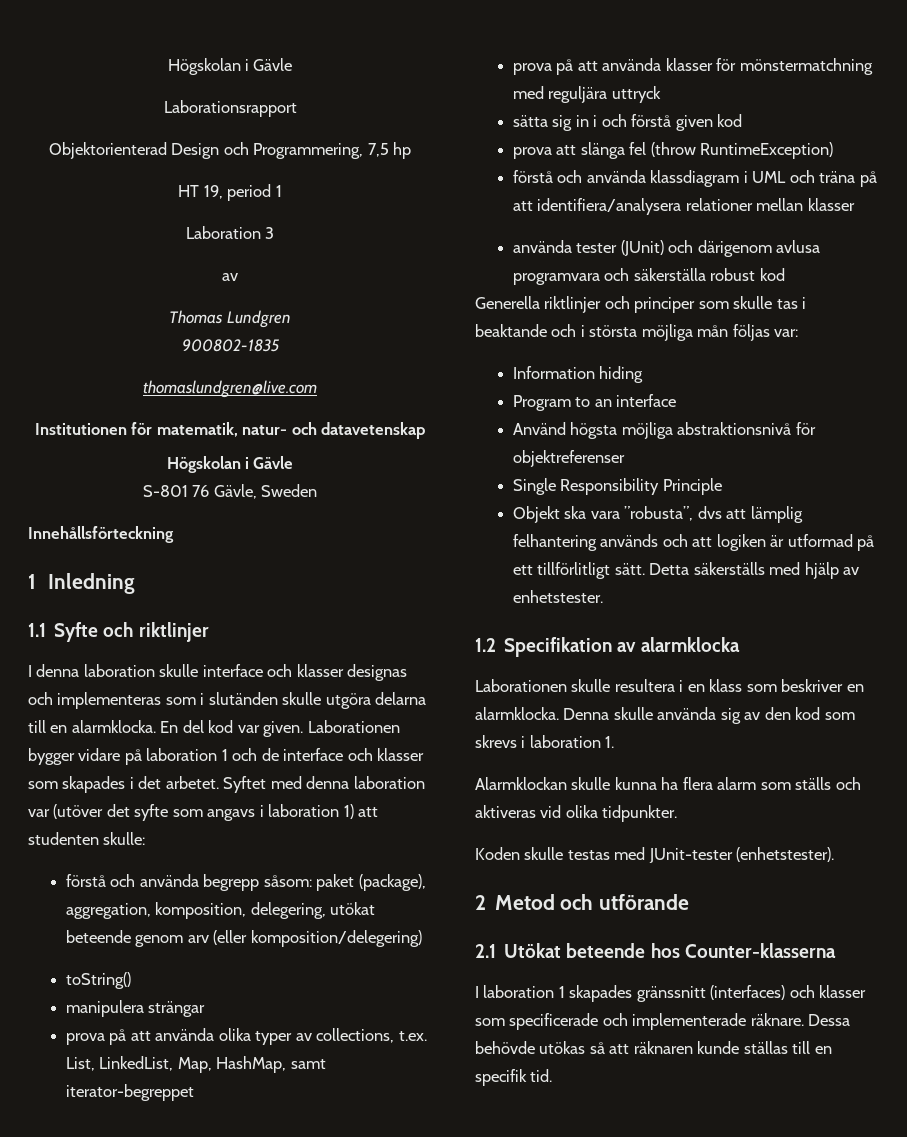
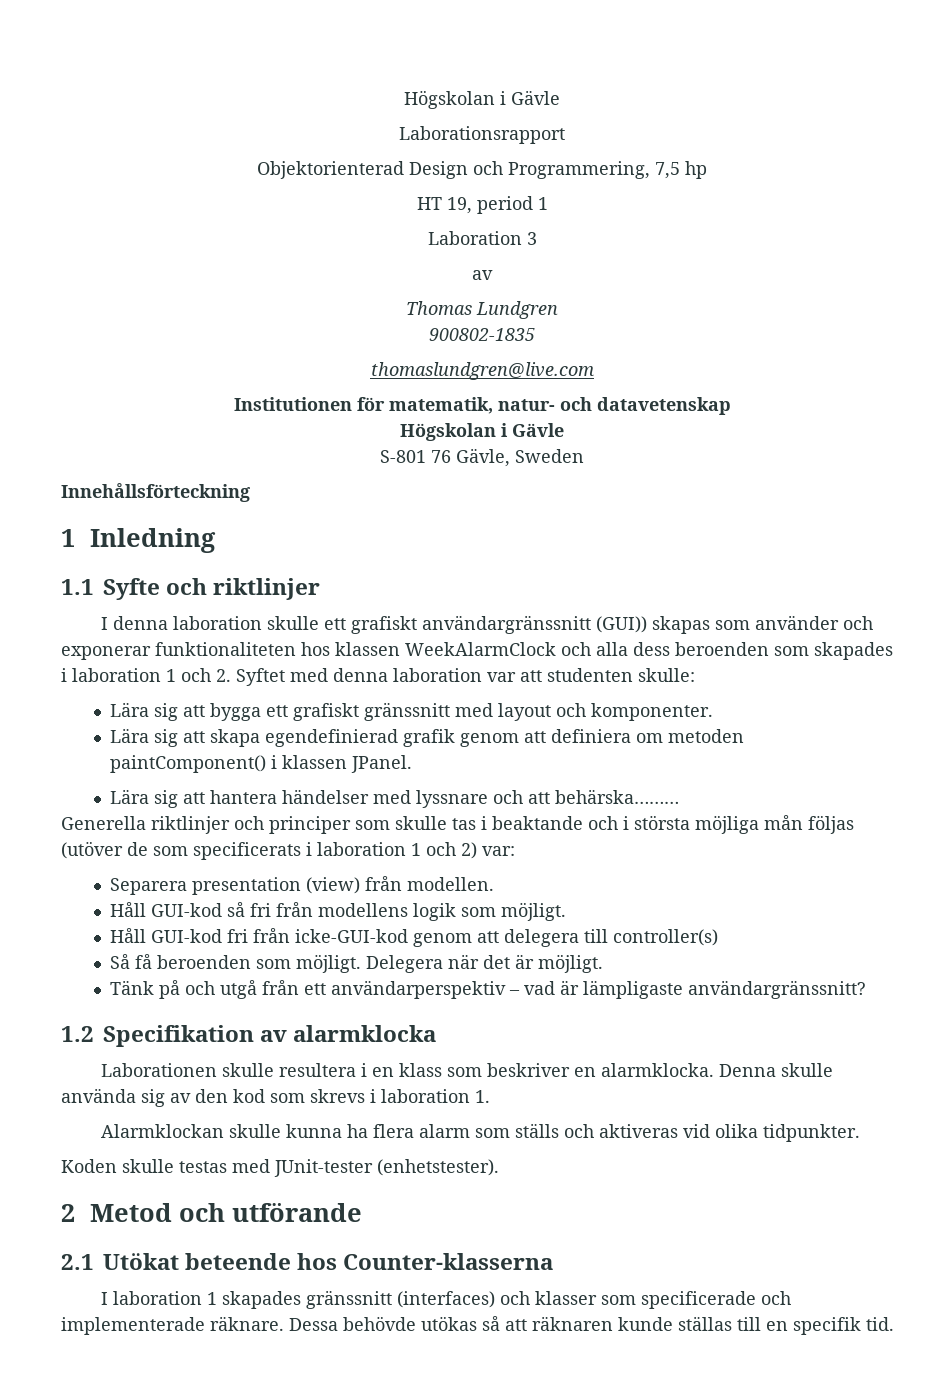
[202,664,408,681] [28,692,427,709] [28,720,400,737] [28,748,425,765] [28,776,219,793] interface och klasser designas och implementeras som i slutänden skulle utgöra delarna till en alarmklocka. En del kod var given. Laborationen bygger vidare på laboration 1 och de interface och klasser som skapades i det arbetet. -> [323,615,873,634] [61,642,893,660] [61,668,231,682] ett grafiskt användargränssnitt (GUI)) skapas som använder och exponerar funktionaliteten hos klassen WeekAlarmClock och alla dess beroenden som skapades i laboration 1 och 2.
[53,804,379,821] [28,832,146,845] [65,874,426,891] [65,902,376,919] [65,930,422,947] [65,972,131,989] [65,1000,206,1017] [65,1028,427,1045] [65,1056,326,1073] [65,1084,194,1101] [512,58,873,75] [512,86,661,103] [512,114,743,131] [512,142,834,159] [512,170,877,187] [512,198,855,215] [512,240,821,257] [512,268,785,285] (utöver det syfte som angavs i laboration 1) att studenten skulle: // förstå och använda begrepp såsom: paket (package), aggregation, komposition, delegering, utökat beteende genom arv (eller komposition/delegering) // toString() // manipulera strängar // prova på att använda olika typer av collections, t.ex. List, LinkedList, Map, HashMap, samt iterator-begreppet // prova på att använda klasser för mönstermatchning med reguljära uttryck // sätta sig in i och förstå given kod // prova att slänga fel (throw RuntimeException) // förstå och använda klassdiagram i UML och träna på att identifiera/analysera relationer mellan klasser // använda tester (JUnit) och därigenom avlusa programvara och säkerställa robust kod -> [520,668,695,682] [109,702,713,721] [109,728,744,747] [109,755,412,773] [109,789,679,808] att studenten skulle: // Lära sig att bygga ett grafiskt gränssnitt med layout och komponenter. // Lära sig att skapa egendefinierad grafik genom att definiera om metoden paintComponent() i klassen JPanel. // Lära sig att hantera händelser med lyssnare och att behärska………
[774,329,799,337] [512,366,644,383] [512,394,677,411] [512,422,816,439] [512,450,625,467] [512,478,722,495] [512,506,803,523] [512,534,875,551] [512,562,860,579] [512,590,603,603] var: // Information hiding // Program to an interface // Använd högsta möjliga abstraktionsnivå för objektreferenser // Single Responsibility Principle // Objekt ska vara ”robusta”, dvs att lämplig felhantering används och att logiken är utformad på ett tillförlitligt sätt. Detta säkerställs med hjälp av enhetstester. -> [61,841,515,860] [109,876,494,895] [109,902,566,921] [109,928,718,947] [109,954,603,973] [109,980,866,999] (utöver de som specificerats i laboration 1 och 2) var: // Separera presentation (view) från modellen. // Håll GUI-kod så fri från modellens logik som möjligt. // Håll GUI-kod fri från icke-GUI-kod genom att delegera till controller(s) // Så få beroenden som möjligt. Delegera när det är möjligt. // Tänk på och utgå från ett användarperspektiv – vad är lämpligaste användargränssnitt?

